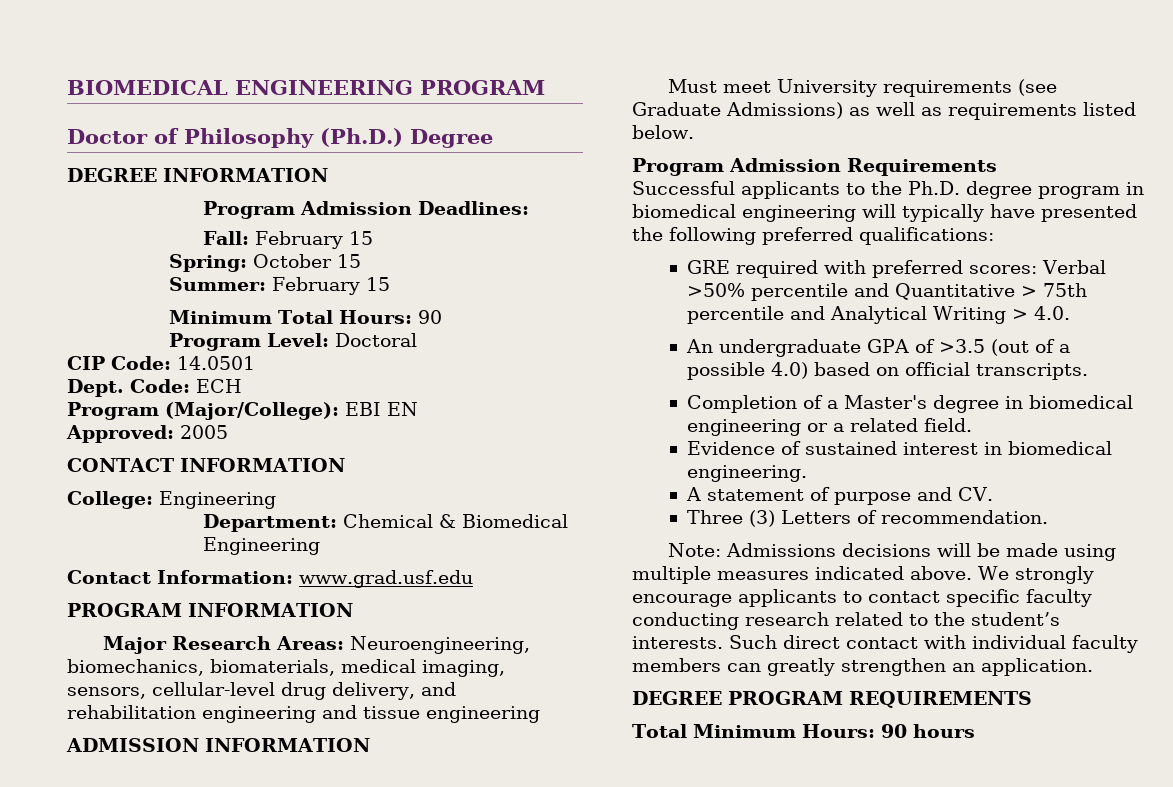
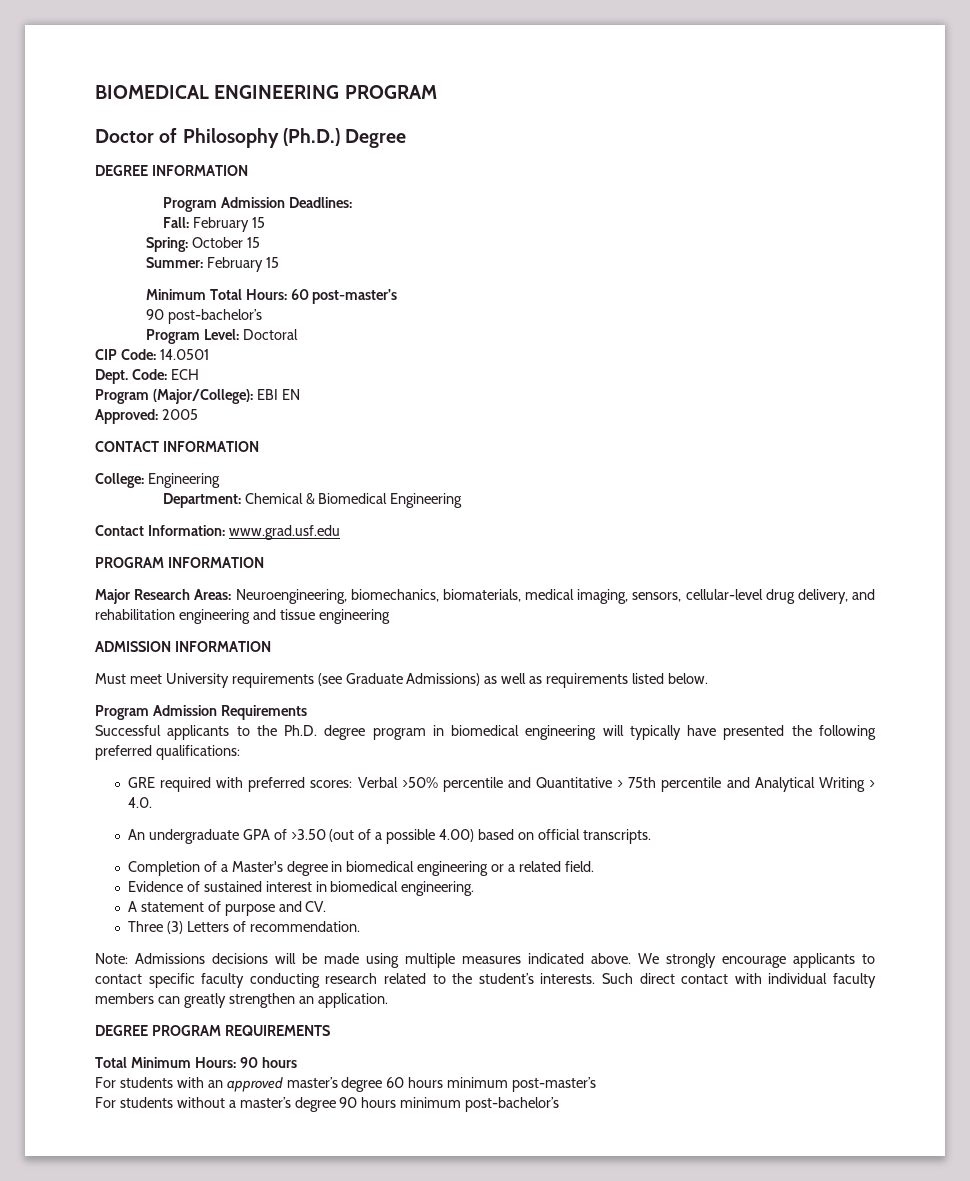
[417,310,442,324] 90 -> [290,289,398,304] [145,309,262,324] 60 post-master’s // 90 post-bachelor’s
[938,339,985,353] >3.5 -> [290,829,326,840] >3.50
[770,362,808,379] 4.0) -> [439,829,475,842] 4.00)
(975, 731) none -> [95,1077,597,1092] [95,1097,560,1112] // For students with an approved master’s degree 60 hours minimum post-master’s // For students without a master’s degree 90 hours minimum post-bachelor’s

